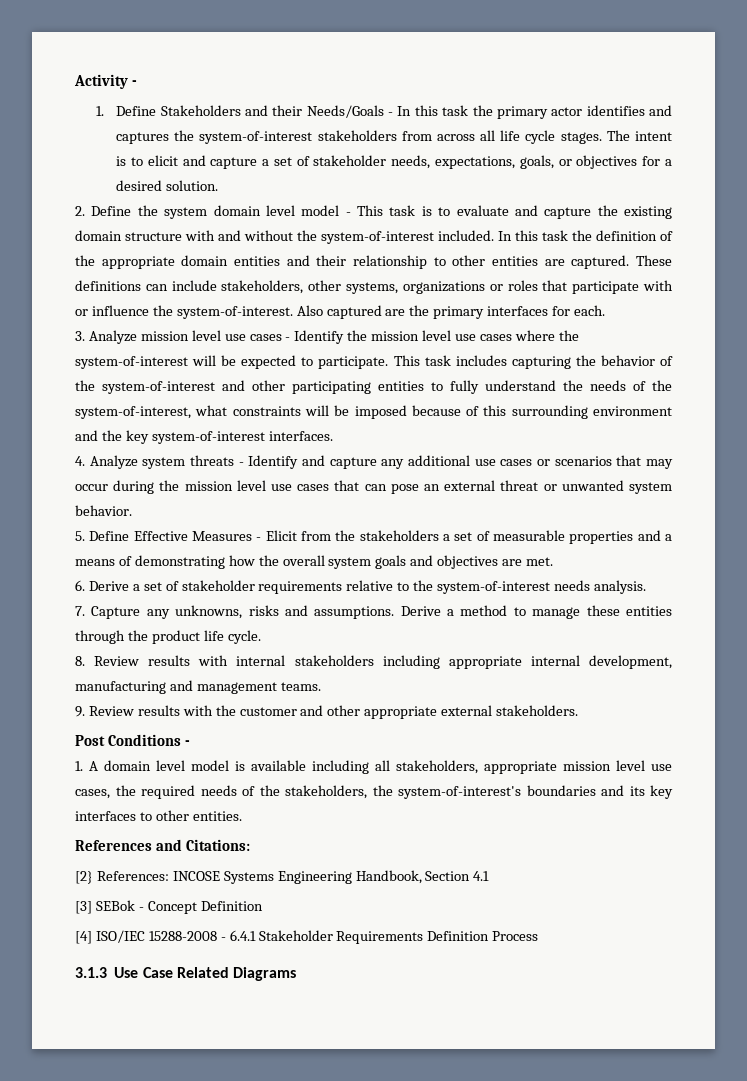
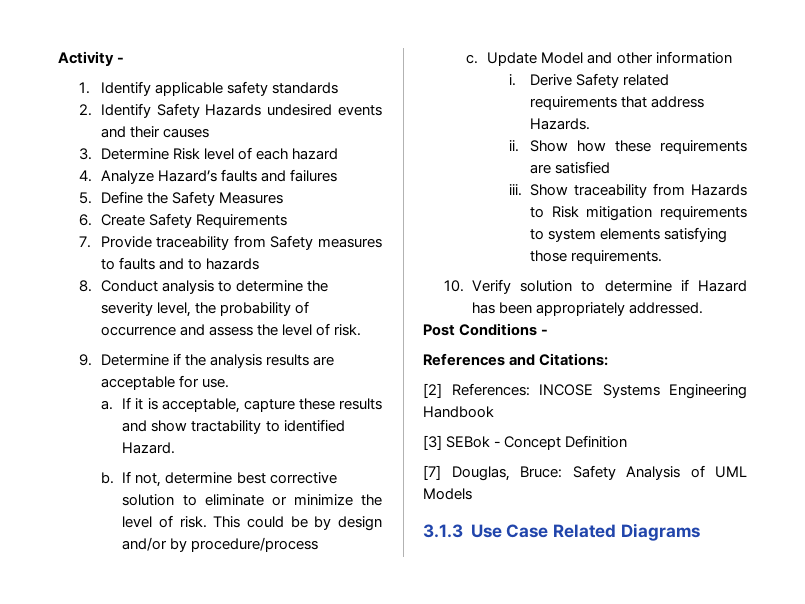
[116,105,672,119] [116,130,672,144] [116,155,672,169] [116,180,219,191] [75,205,672,219] [75,230,673,244] [75,255,672,269] [75,280,673,294] [75,305,606,319] [75,330,579,344] [75,355,673,369] [75,380,672,394] [75,405,672,419] [75,430,333,444] [75,455,673,469] [75,480,672,494] [75,505,132,516] [75,530,672,544] [75,555,554,569] [75,580,646,594] [75,605,672,619] [75,630,261,644] [75,655,672,669] [75,680,321,694] [75,705,579,719] [75,734,190,746] [75,760,672,774] [75,785,673,799] [75,810,242,821] Define Stakeholders and their Needs/Goals - In this task the primary actor identifies and captures the system-of-interest stakeholders from across all life cycle stages. The intent is to elicit and capture a set of stakeholder needs, expectations, goals, or objectives for a desired solution. // 2. Define the system domain level model - This task is to evaluate and capture the existing domain structure with and without the system-of-interest included. In this task the definition of the appropriate domain entities and their relationship to other entities are captured. These definitions can include stakeholders, other systems, organizations or roles that participate with or influence the system-of-interest. Also captured are the primary interfaces for each. // 3. Analyze mission level use cases - Identify the mission level use cases where the system-of-interest will be expected to participate. This task includes capturing the behavior of the system-of-interest and other participating entities to fully understand the needs of the system-of-interest, what constraints will be imposed because of this surrounding environment and the key system-of-interest interfaces. // 4. Analyze system threats - Identify and capture any additional use cases or scenarios that may occur during the mission level use cases that can pose an external threat or unwanted system behavior. // 5. Define Effective Measures - Elicit from the stakeholders a set of measurable properties and a means of demonstrating how the overall system goals and objectives are met. // 6. Derive a set of stakeholder requirements relative to the system-of-interest needs analysis. // 7. Capture any unknowns, risks and assumptions. Derive a method to manage these entities through the product life cycle. // 8. Review results with internal stakeholders including appropriate internal development, manufacturing and management teams. // 9. Review results with the customer and other appropriate external stakeholders. // Post Conditions - // 1. A domain level model is available including all stakeholders, appropriate mission level use cases, the required needs of the stakeholders, the system-of-interest's boundaries and its key interfaces to other entities. -> [100,81,339,96] [79,103,382,118] [100,126,210,138] [79,147,339,160] [79,169,338,184] [79,191,284,206] [79,213,288,228] [79,235,382,250] [100,257,260,270] [79,280,329,294] [100,301,310,317] [100,323,362,336] [79,353,335,368] [100,375,230,390] [100,397,382,413] [122,419,345,434] [122,442,176,454] [100,471,337,487] [122,494,383,506] [122,515,383,531] [122,537,319,552] [465,51,732,66] [508,73,670,88] [530,96,705,110] [530,118,591,130] [508,140,747,154] [530,161,611,174] [508,183,747,198] [530,206,747,221] [530,227,728,243] [530,250,663,264] [444,279,747,294] [471,302,704,316] [423,323,549,336] Identify applicable safety standards // 2. Identify Safety Hazards undesired events and their causes // 3. Determine Risk level of each hazard // 4. Analyze Hazard’s faults and failures // 5. Define the Safety Measures // 6. Create Safety Requirements // 7. Provide traceability from Safety measures to faults and to hazards // 8. Conduct analysis to determine the severity level, the probability of occurrence and assess the level of risk. // 9. Determine if the analysis results are acceptable for use. // a. If it is acceptable, capture these results and show tractability to identified Hazard. // b. If not, determine best corrective solution to eliminate or minimize the level of risk. This could be by design and/or by procedure/process // c. Update Model and other information // i. Derive Safety related requirements that address Hazards. // ii. Show how these requirements are satisfied // iii. Show traceability from Hazards to Risk mitigation requirements to system elements satisfying those requirements. // 10. Verify solution to determine if Hazard has been appropriately addressed. // Post Conditions -
[75,871,93,884] [2} -> [423,383,442,398] [2]
[355,870,490,884] Handbook, Section 4.1 -> [423,406,494,418] Handbook
[75,930,539,944] [4] ISO/IEC 15288-2008 - 6.4.1 Stakeholder Requirements Definition Process -> [423,465,747,481] [423,488,472,500] [7] Douglas, Bruce: Safety Analysis of UML Models

